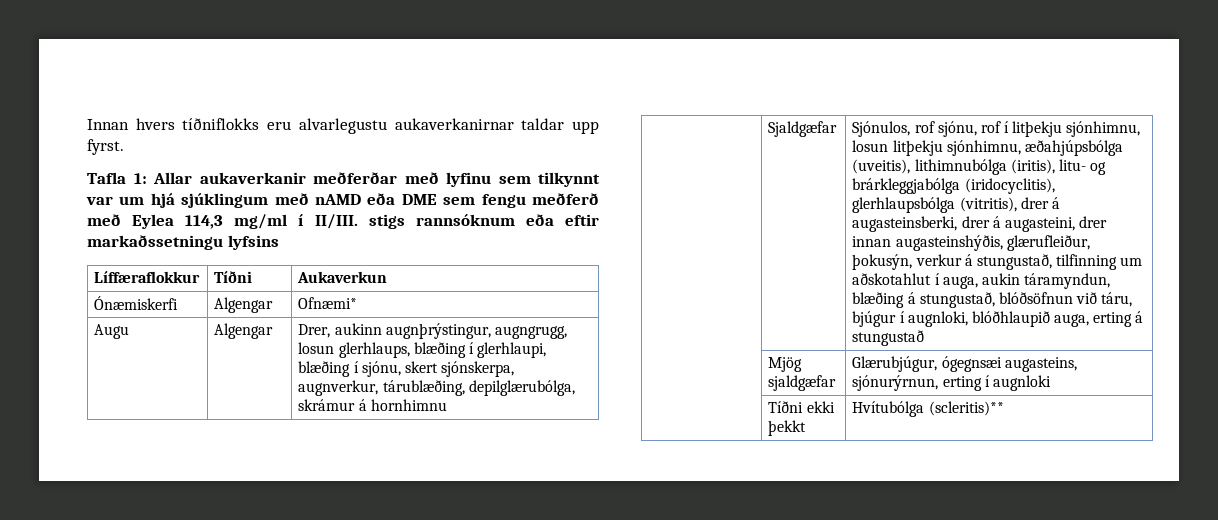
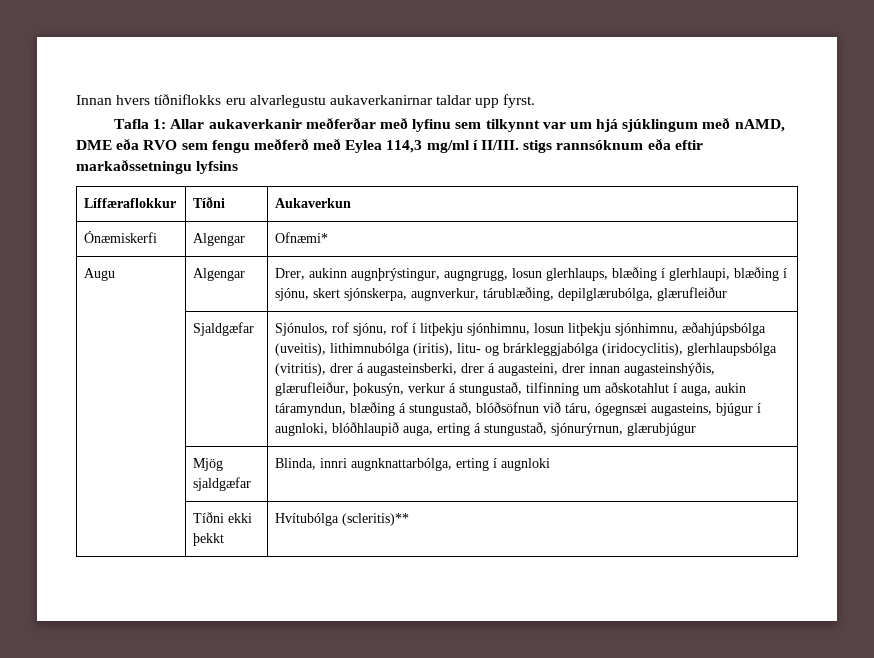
[315,193,437,205] nAMD eða DME -> [734,119,785,132] [76,138,178,150] nAMD, DME eða RVO
[298,399,447,411] skrámur á hornhimnu -> [657,287,728,301] glærufleiður
(1133, 299) none -> [595,403,713,416] ógegnsæi augasteins,
[852,330,925,346] stungustað -> [484,422,697,436] stungustað, sjónurýrnun, glærubjúgur
[852,356,1077,372] [852,375,939,391] Glærubjúgur, ógegnsæi augasteins, sjónurýrnun, -> [275,458,453,471] Blinda, innri augnknattarbólga,

